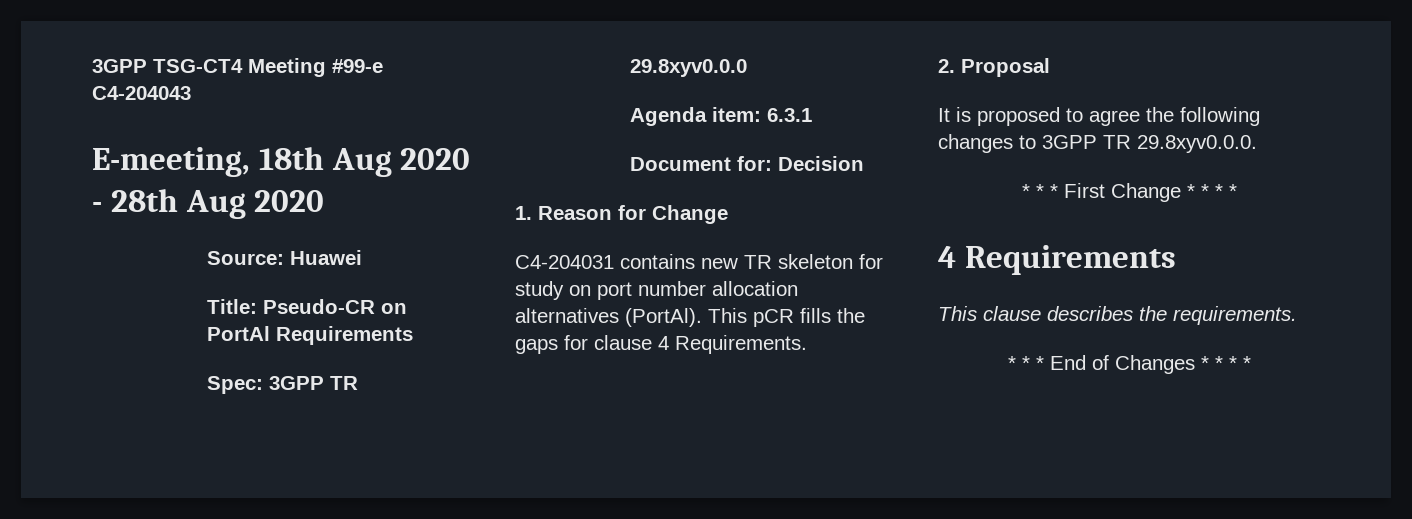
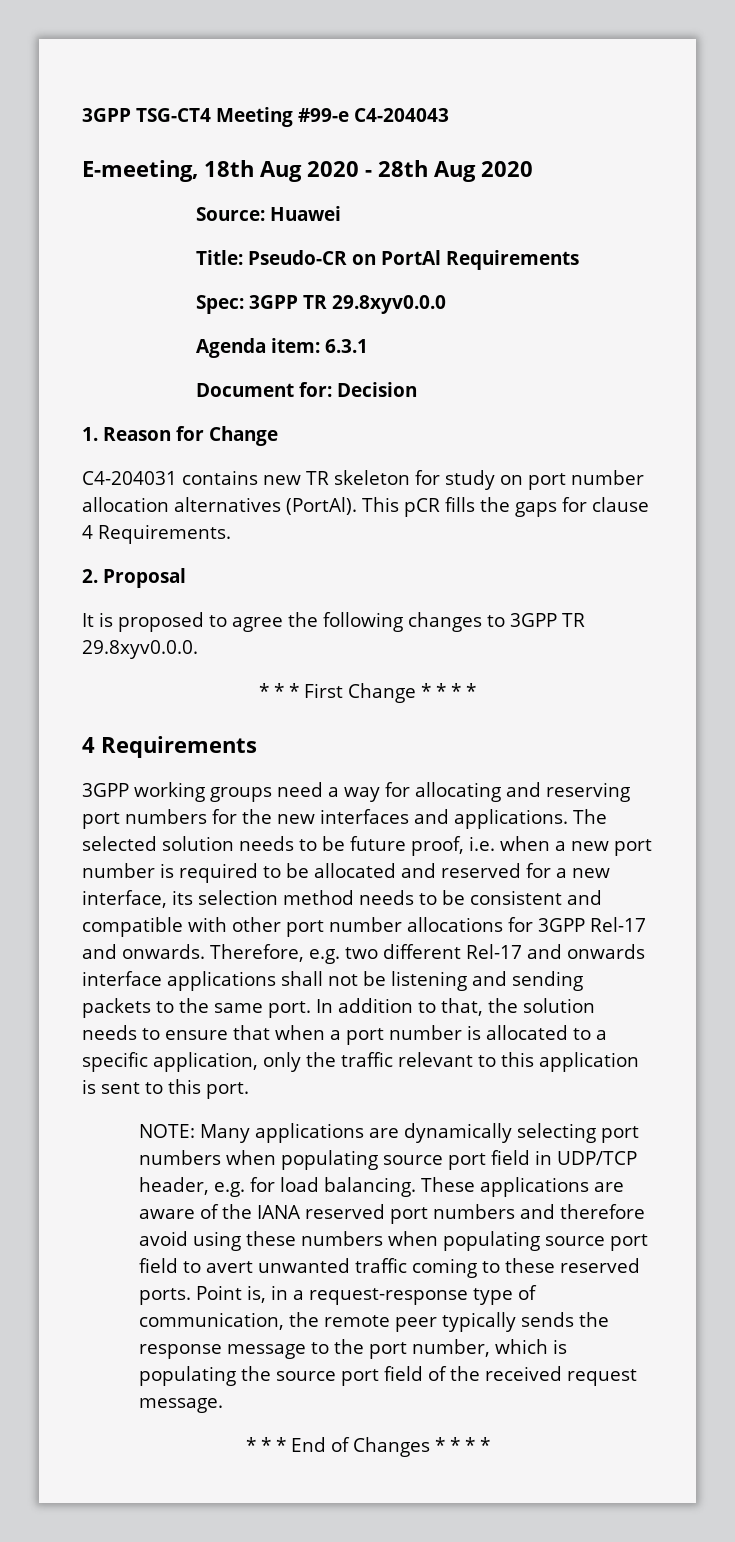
[938,306,1297,325] This clause describes the requirements. -> [82,782,630,802] [82,809,607,829] [82,836,652,856] [82,863,610,883] [82,890,602,908] [82,917,646,937] [82,944,645,964] [82,971,583,991] [82,998,595,1018] [82,1025,607,1045] [82,1052,639,1072] [82,1079,249,1099] [139,1123,640,1143] [139,1150,638,1170] [139,1177,625,1197] [139,1204,646,1224] [139,1231,649,1251] [139,1258,641,1278] [139,1285,538,1305] [139,1312,610,1332] [139,1339,568,1359] [139,1366,638,1386] [139,1398,224,1413] 3GPP working groups need a way for allocating and reserving port numbers for the new interfaces and applications. The selected solution needs to be future proof, i.e. when a new port number is required to be allocated and reserved for a new interface, its selection method needs to be consistent and compatible with other port number allocations for 3GPP Rel-17 and onwards. Therefore, e.g. two different Rel-17 and onwards interface applications shall not be listening and sending packets to the same port. In addition to that, the solution needs to ensure that when a port number is allocated to a specific application, only the traffic relevant to this application is sent to this port. // NOTE: Many applications are dynamically selecting port numbers when populating source port field in UDP/TCP header, e.g. for load balancing. These applications are aware of the IANA reserved port numbers and therefore avoid using these numbers when populating source port field to avert unwanted traffic coming to these reserved ports. Point is, in a request-response type of communication, the remote peer typically sends the response message to the port number, which is populating the source port field of the received request message.

